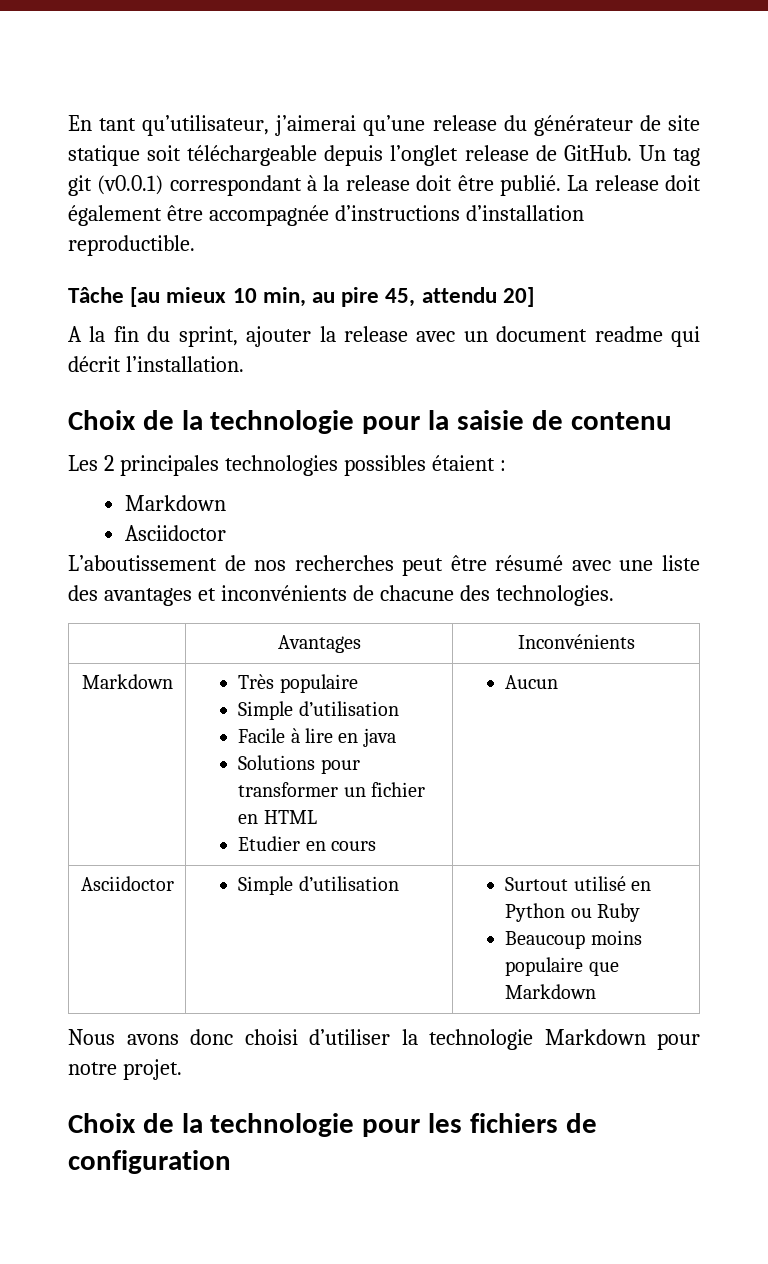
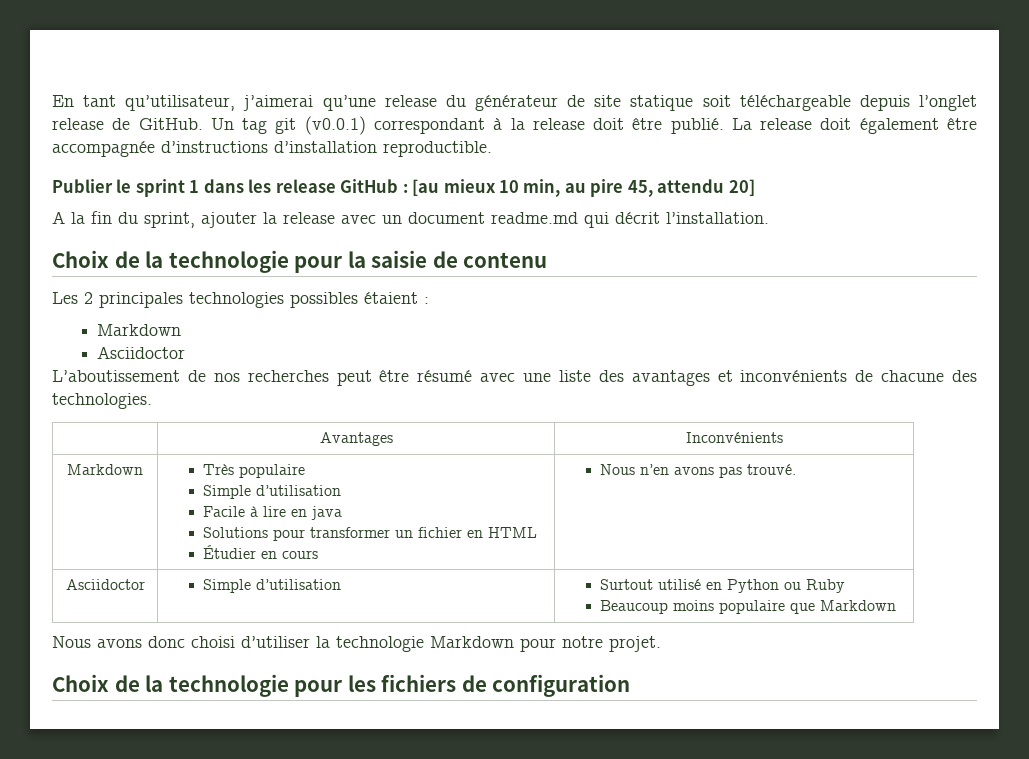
[68,287,124,303] Tâche -> [52,179,408,197] Publier le sprint 1 dans les release GitHub :
[594,326,663,342] readme -> [491,212,578,224] readme.md
[238,836,301,851] Etudier -> [203,545,257,559] Étudier
[505,675,559,689] Aucun -> [600,464,797,478] Nous n’en avons pas trouvé.

